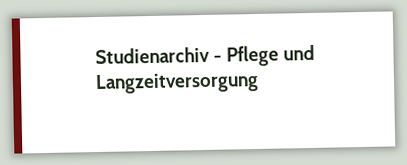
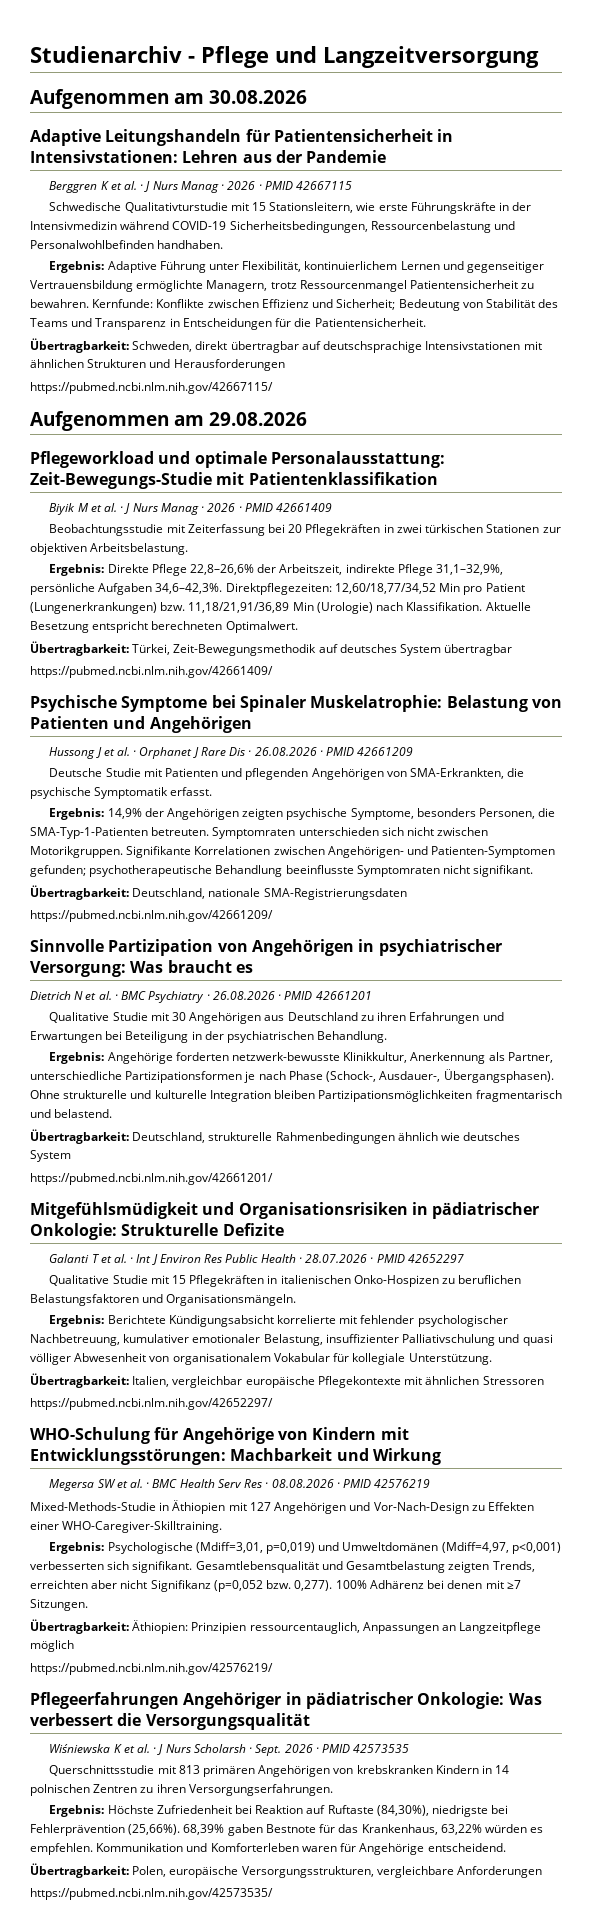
(259, 83) none -> [30,89,307,109] [30,129,454,146] [30,150,387,163] [49,181,353,193] [49,202,532,214] [30,221,516,233] [30,240,224,249] [49,261,545,273] [30,280,535,292] [30,299,559,311] [30,318,426,330] [30,338,542,353] [30,359,285,371] [30,382,273,394] [30,411,307,431] [30,451,445,468] [30,472,438,489] [49,503,333,515] [49,524,561,536] [30,543,189,555] [49,564,504,576] [30,583,525,595] [30,602,531,614] [30,621,298,633] [30,641,513,656] [30,666,273,678] [30,695,562,712] [30,716,252,733] [49,747,414,759] [49,768,525,780] [30,787,213,799] [49,808,556,820] [30,827,489,839] [30,846,556,858] [30,865,534,877] [30,885,407,900] [30,910,273,922] [30,939,502,956] [30,960,253,977] [30,991,372,1003] [49,1012,504,1024] [30,1031,388,1043] [49,1052,553,1064] [30,1069,554,1083] [30,1090,562,1102] [30,1109,113,1118] [30,1129,521,1144] [30,1150,71,1162] [30,1173,273,1185] [30,1202,540,1219] [30,1223,284,1240] [49,1254,464,1265] [49,1275,522,1287] [30,1294,297,1306] [49,1315,508,1327] [30,1334,553,1346] [30,1353,492,1365] [30,1373,544,1388] [30,1398,273,1410] [30,1427,409,1444] [30,1448,441,1465] [49,1479,431,1491] [30,1500,535,1514] [30,1521,223,1533] [49,1542,561,1554] [30,1561,535,1573] [30,1580,521,1592] [30,1599,88,1611] [30,1619,542,1634] [30,1640,74,1652] [30,1663,273,1675] [30,1692,542,1709] [30,1713,310,1730] [49,1744,410,1756] [49,1765,510,1777] [30,1784,333,1796] [49,1805,509,1817] [30,1824,544,1836] [30,1843,506,1855] [30,1863,543,1878] [30,1888,273,1900] // Aufgenommen am 30.08.2026 // Adaptive Leitungshandeln für Patientensicherheit in Intensivstationen: Lehren aus der Pandemie // Berggren K et al. · J Nurs Manag · 2026 · PMID 42667115 // Schwedische Qualitativturstudie mit 15 Stationsleitern, wie erste Führungskräfte in der Intensivmedizin während COVID-19 Sicherheitsbedingungen, Ressourcenbelastung und Personalwohlbefinden handhaben. // Ergebnis: Adaptive Führung unter Flexibilität, kontinuierlichem Lernen und gegenseitiger Vertrauensbildung ermöglichte Managern, trotz Ressourcenmangel Patientensicherheit zu bewahren. Kernfunde: Konflikte zwischen Effizienz und Sicherheit; Bedeutung von Stabilität des Teams und Transparenz in Entscheidungen für die Patientensicherheit. // Übertragbarkeit: Schweden, direkt übertragbar auf deutschsprachige Intensivstationen mit ähnlichen Strukturen und Herausforderungen // https://pubmed.ncbi.nlm.nih.gov/42667115/ // Aufgenommen am 29.08.2026 // Pflegeworkload und optimale Personalausstattung: Zeit-Bewegungs-Studie mit Patientenklassifikation // Biyik M et al. · J Nurs Manag · 2026 · PMID 42661409 // Beobachtungsstudie mit Zeiterfassung bei 20 Pflegekräften in zwei türkischen Stationen zur objektiven Arbeitsbelastung. // Ergebnis: Direkte Pflege 22,8–26,6% der Arbeitszeit, indirekte Pflege 31,1–32,9%, persönliche Aufgaben 34,6–42,3%. Direktpflegezeiten: 12,60/18,77/34,52 Min pro Patient (Lungenerkrankungen) bzw. 11,18/21,91/36,89 Min (Urologie) nach Klassifikation. Aktuelle Besetzung entspricht berechneten Optimalwert. // Übertragbarkeit: Türkei, Zeit-Bewegungsmethodik auf deutsches System übertragbar // https://pubmed.ncbi.nlm.nih.gov/42661409/ // Psychische Symptome bei Spinaler Muskelatrophie: Belastung von Patienten und Angehörigen // Hussong J et al. · Orphanet J Rare Dis · 26.08.2026 · PMID 42661209 // Deutsche Studie mit Patienten und pflegenden Angehörigen von SMA-Erkrankten, die psychische Symptomatik erfasst. // Ergebnis: 14,9% der Angehörigen zeigten psychische Symptome, besonders Personen, die SMA-Typ-1-Patienten betreuten. Symptomraten unterschieden sich nicht zwischen Motorikgruppen. Signifikante Korrelationen zwischen Angehörigen- und Patienten-Symptomen gefunden; psychotherapeutische Behandlung beeinflusste Symptomraten nicht signifikant. // Übertragbarkeit: Deutschland, nationale SMA-Registrierungsdaten // https://pubmed.ncbi.nlm.nih.gov/42661209/ // Sinnvolle Partizipation von Angehörigen in psychiatrischer Versorgung: Was braucht es // Dietrich N et al. · BMC Psychiatry · 26.08.2026 · PMID 42661201 // Qualitative Studie mit 30 Angehörigen aus Deutschland zu ihren Erfahrungen und Erwartungen bei Beteiligung in der psychiatrischen Behandlung. // Ergebnis: Angehörige forderten netzwerk-bewusste Klinikkultur, Anerkennung als Partner, unterschiedliche Partizipationsformen je nach Phase (Schock-, Ausdauer-, Übergangsphasen). Ohne strukturelle und kulturelle Integration bleiben Partizipationsmöglichkeiten fragmentarisch und belastend. // Übertragbarkeit: Deutschland, strukturelle Rahmenbedingungen ähnlich wie deutsches System // https://pubmed.ncbi.nlm.nih.gov/42661201/ // Mitgefühlsmüdigkeit und Organisationsrisiken in pädiatrischer Onkologie: Strukturelle Defizite // Galanti T et al. · Int J Environ Res Public Health · 28.07.2026 · PMID 42652297 // Qualitative Studie mit 15 Pflegekräften in italienischen Onko-Hospizen zu beruflichen Belastungsfaktoren und Organisationsmängeln. // Ergebnis: Berichtete Kündigungsabsicht korrelierte mit fehlender psychologischer Nachbetreuung, kumulativer emotionaler Belastung, insuffizienter Palliativschulung und quasi völliger Abwesenheit von organisationalem Vokabular für kollegiale Unterstützung. // Übertragbarkeit: Italien, vergleichbar europäische Pflegekontexte mit ähnlichen Stressoren // https://pubmed.ncbi.nlm.nih.gov/42652297/ // WHO-Schulung für Angehörige von Kindern mit Entwicklungsstörungen: Machbarkeit und Wirkung // Megersa SW et al. · BMC Health Serv Res · 08.08.2026 · PMID 42576219 // Mixed-Methods-Studie in Äthiopien mit 127 Angehörigen und Vor-Nach-Design zu Effekten einer WHO-Caregiver-Skilltraining. // Ergebnis: Psychologische (Mdiff=3,01, p=0,019) und Umweltdomänen (Mdiff=4,97, p<0,001) verbesserten sich signifikant. Gesamtlebensqualität und Gesamtbelastung zeigten Trends, erreichten aber nicht Signifikanz (p=0,052 bzw. 0,277). 100% Adhärenz bei denen mit ≥7 Sitzungen. // Übertragbarkeit: Äthiopien: Prinzipien ressourcentauglich, Anpassungen an Langzeitpflege möglich // https://pubmed.ncbi.nlm.nih.gov/42576219/ // Pflegeerfahrungen Angehöriger in pädiatrischer Onkologie: Was verbessert die Versorgungsqualität // Wiśniewska K et al. · J Nurs Scholarsh · Sept. 2026 · PMID 42573535 // Querschnittsstudie mit 813 primären Angehörigen von krebskranken Kindern in 14 polnischen Zentren zu ihren Versorgungserfahrungen. // Ergebnis: Höchste Zufriedenheit bei Reaktion auf Ruftaste (84,30%), niedrigste bei Fehlerprävention (25,66%). 68,39% gaben Bestnote für das Krankenhaus, 63,22% würden es empfehlen. Kommunikation und Komforterleben waren für Angehörige entscheidend. // Übertragbarkeit: Polen, europäische Versorgungsstrukturen, vergleichbare Anforderungen // https://pubmed.ncbi.nlm.nih.gov/42573535/

